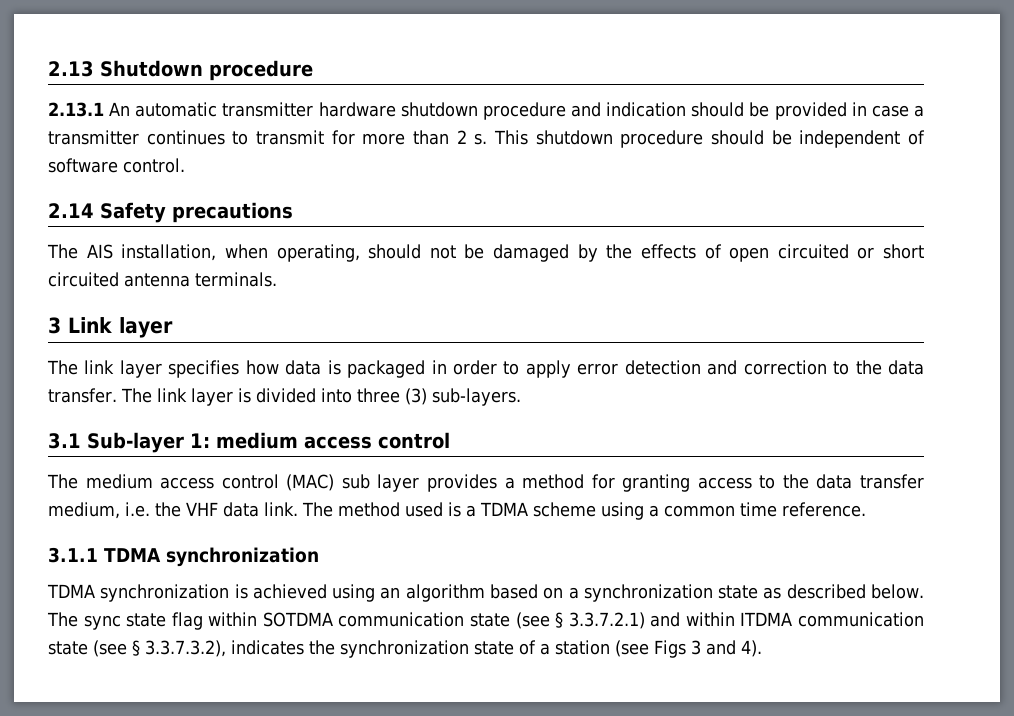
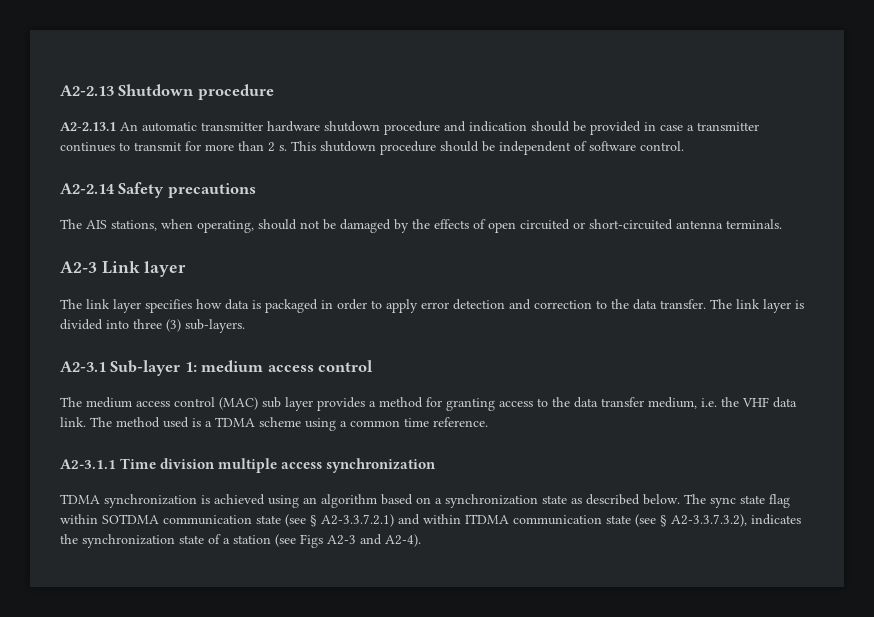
[48,61,94,77] 2.13 -> [60,85,114,96] A2-2.13
[48,102,104,117] 2.13.1 -> [60,122,116,131] A2-2.13.1
[48,203,94,218] 2.14 -> [60,183,115,194] A2-2.14
[121,244,217,261] installation, -> [111,220,157,231] stations,
[883,244,924,259] [48,272,119,287] short circuited -> [589,219,673,230] short-circuited
[48,317,61,334] 3 -> [60,261,97,273] A2-3
[48,433,81,449] 3.1 -> [60,361,106,372] A2-3.1
[48,547,161,563] 3.1.1 TDMA -> [60,458,323,473] A2-3.1.1 Time division multiple access
[568,612,645,629] 3.3.7.2.1) -> [321,514,394,527] A2-3.3.7.2.1)
[145,640,226,657] 3.3.7.3.2), -> [671,514,747,527] A2-3.3.7.3.2),
[690,640,762,657] 3 and 4). -> [327,534,421,547] A2-3 and A2-4).

